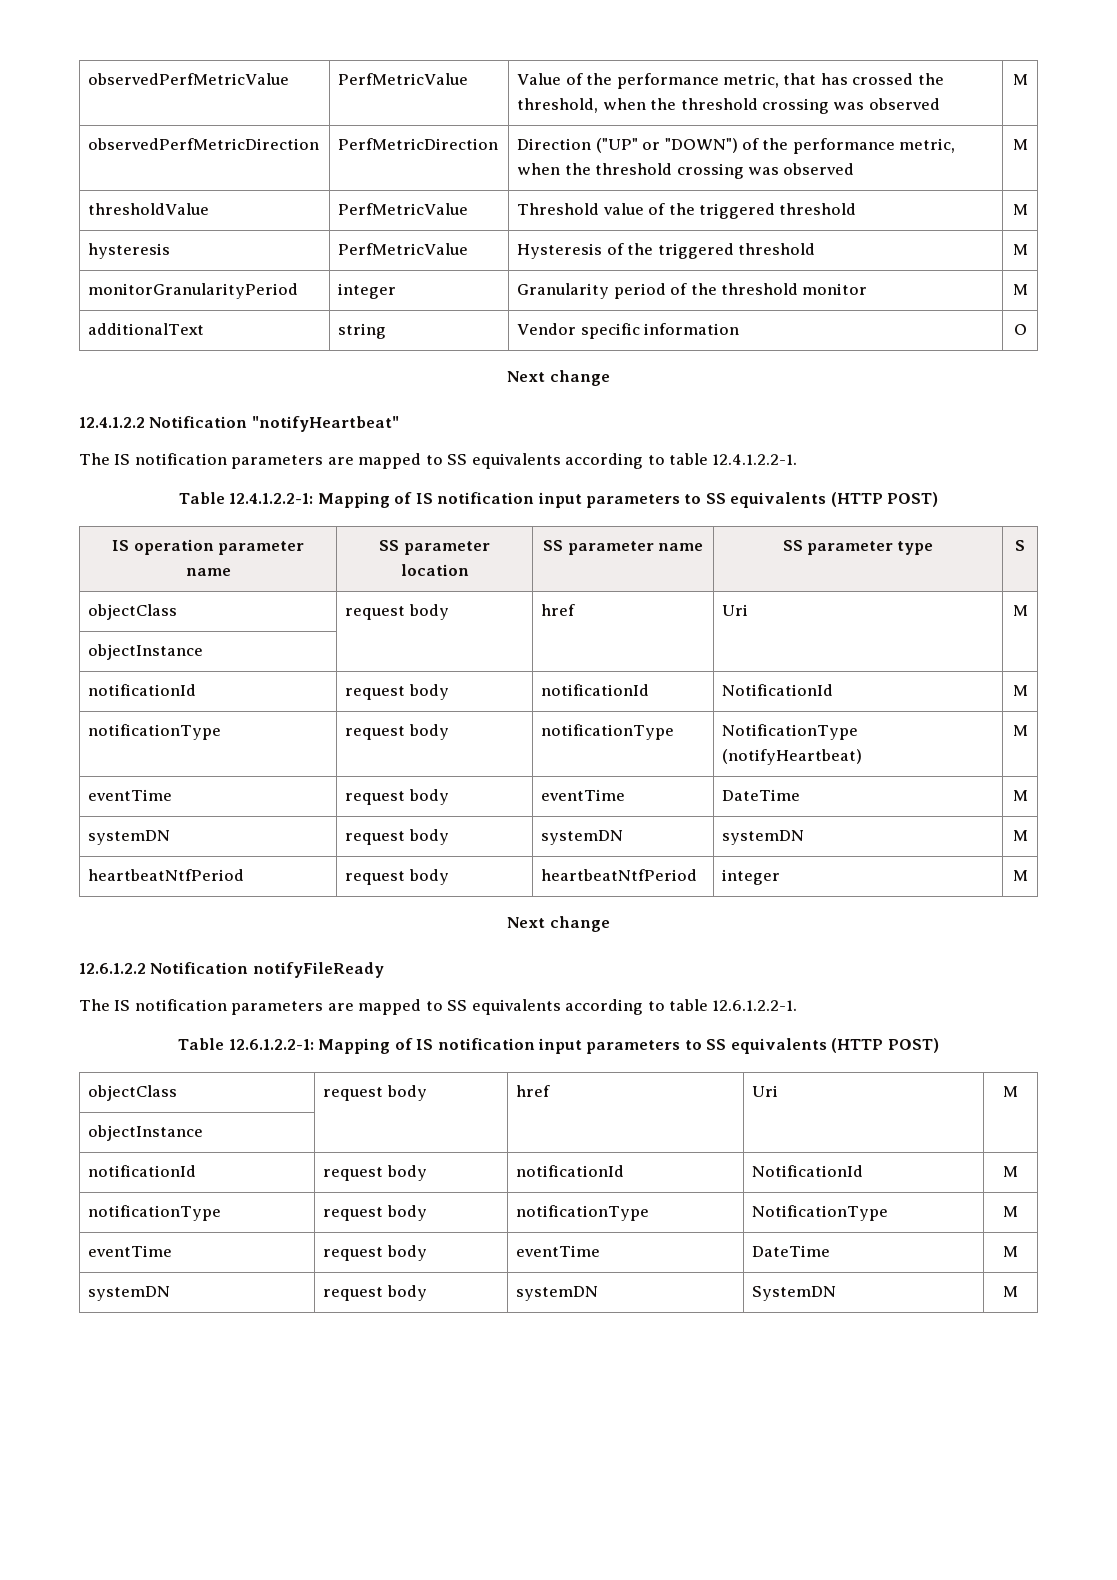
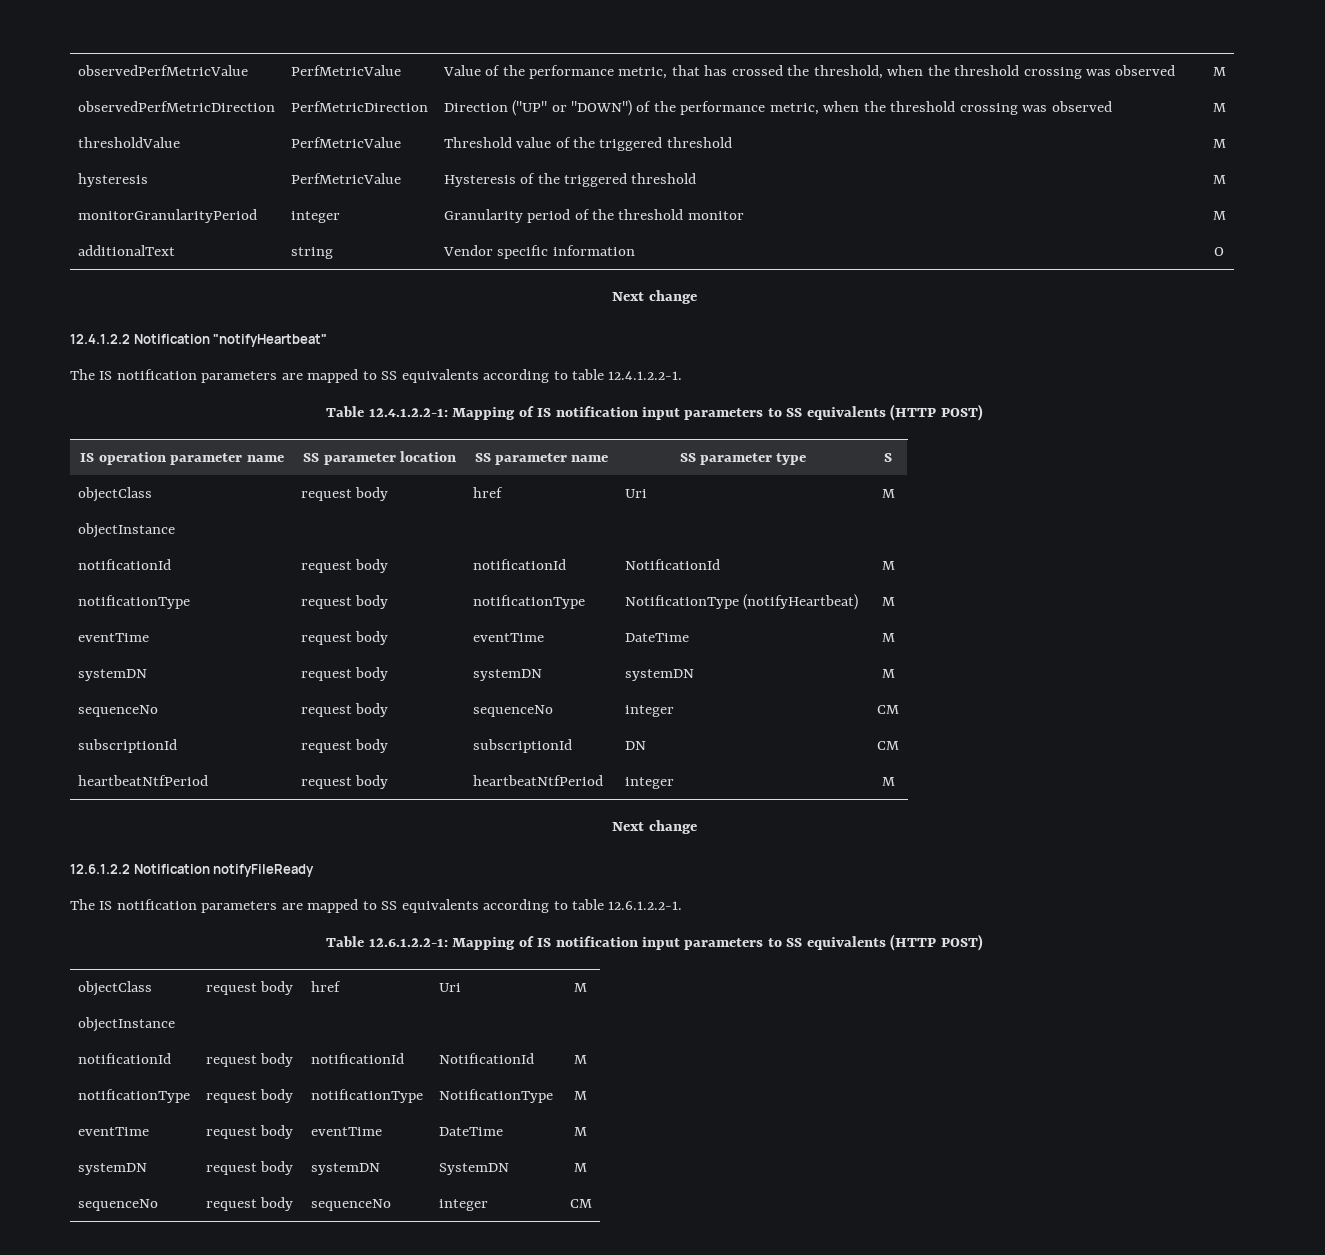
(1028, 835) none -> [77,705,158,717] [300,703,389,717] [472,705,553,717] [624,705,674,717] [877,705,899,714] [77,739,177,753] [300,739,389,753] [472,739,572,753] [624,741,646,750] [877,741,899,750] // sequenceNo | request body | sequenceNo | integer | CM // subscriptionId | request body | subscriptionId | DN | CM
(1018, 1291) none -> [77,1199,158,1211] [205,1197,294,1211] [310,1199,391,1211] [438,1199,488,1211] [569,1199,592,1208] // sequenceNo | request body | sequenceNo | integer | CM

